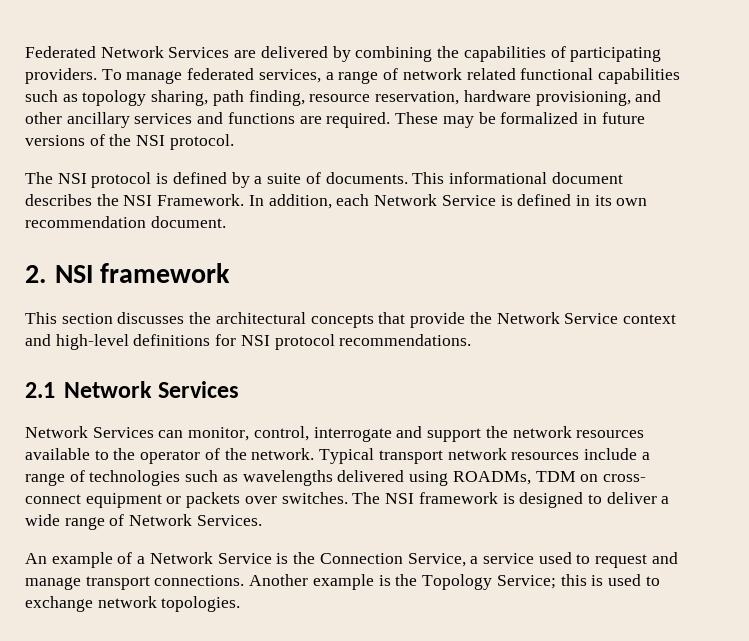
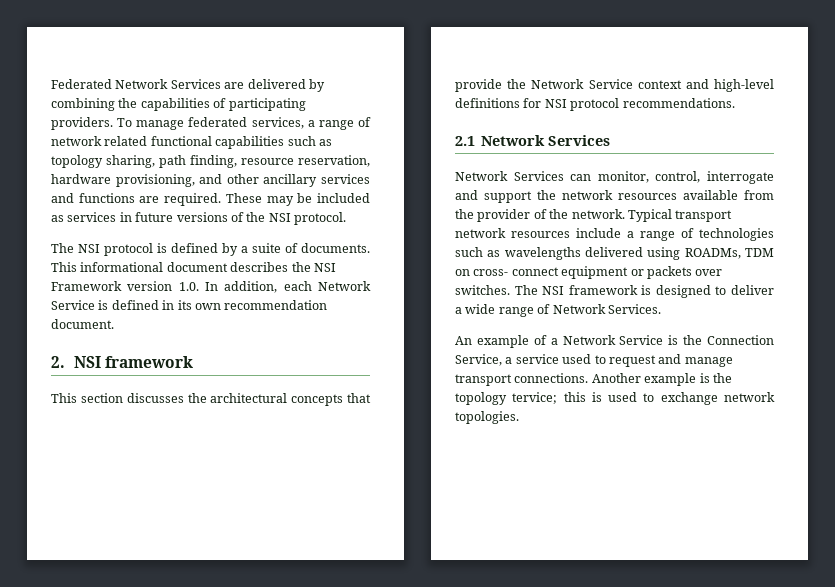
[500,112,579,124] formalized -> [317,193,371,203] [51,212,117,222] included as services
[157,194,245,206] Framework. -> [51,281,199,291] Framework version 1.0.
[94,448,201,464] to the operator -> [744,190,774,200] [455,209,531,222] from the provider
[422,574,556,590] Topology Service; -> [455,392,558,405] topology tervice;

